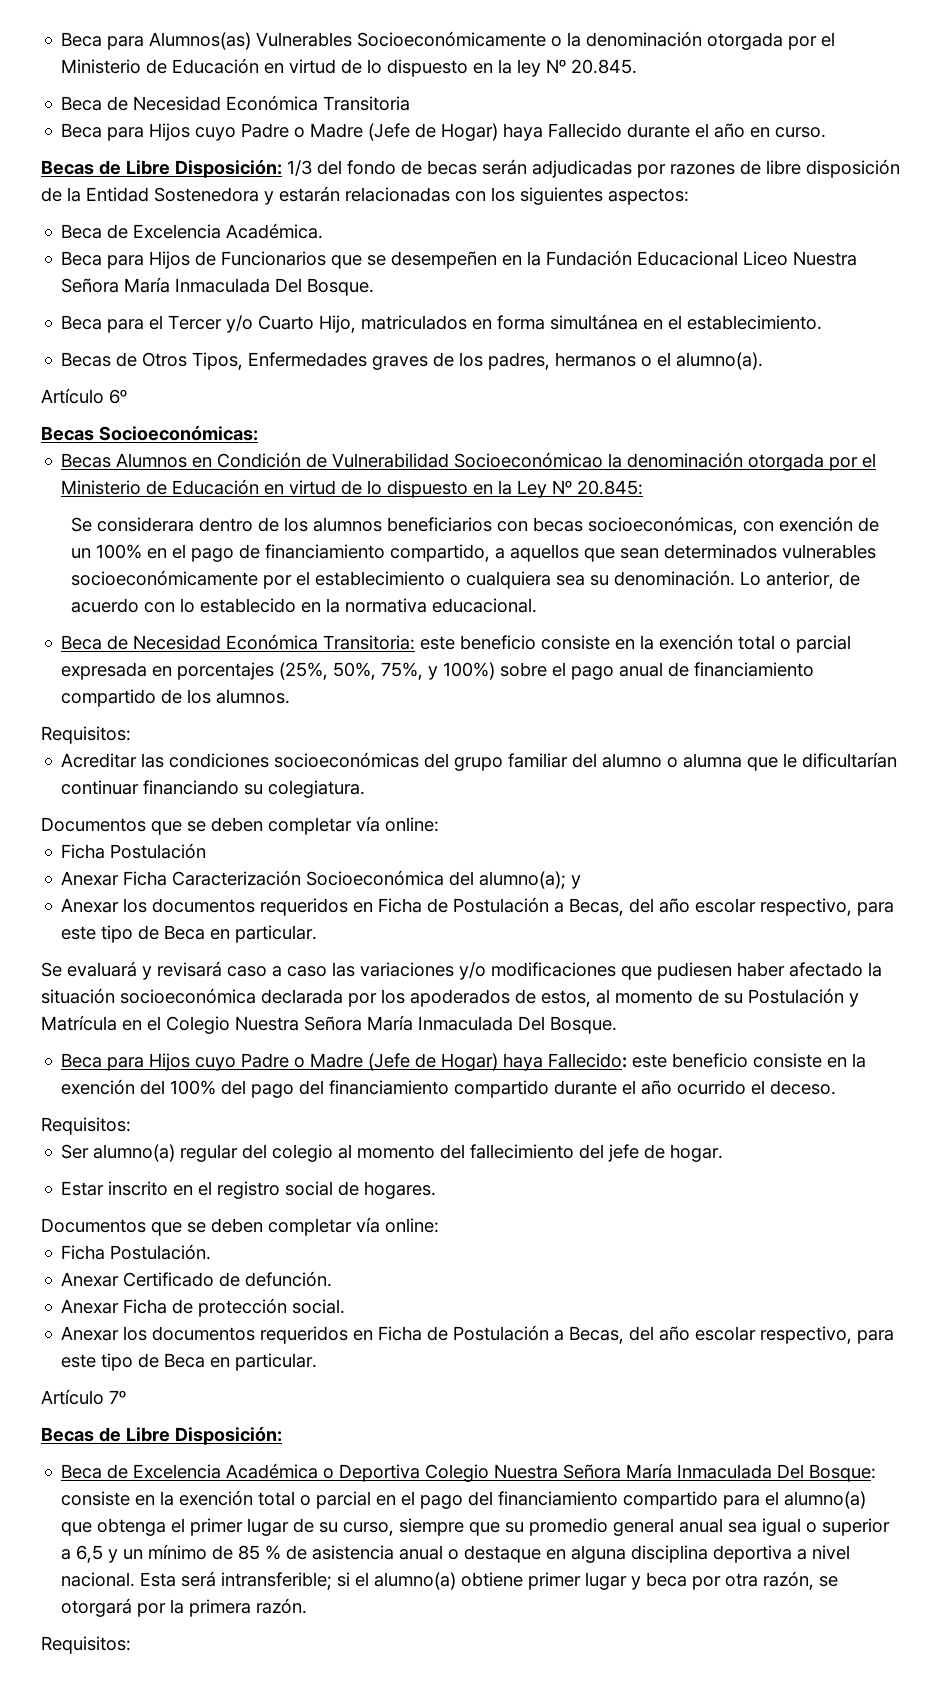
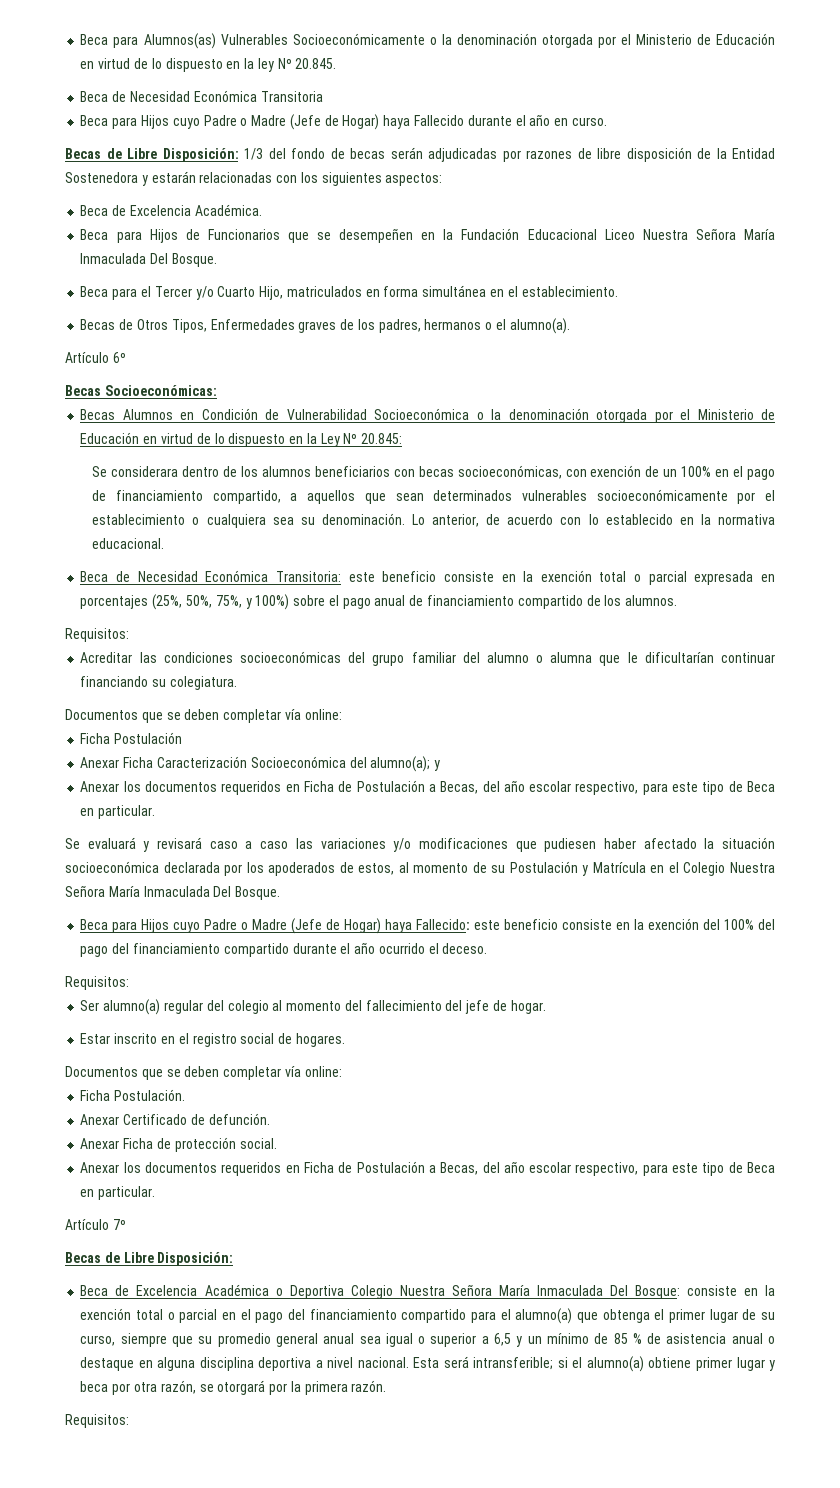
[454,452,604,468] Socioeconómicao -> [374,408,484,420] Socioeconómica o

